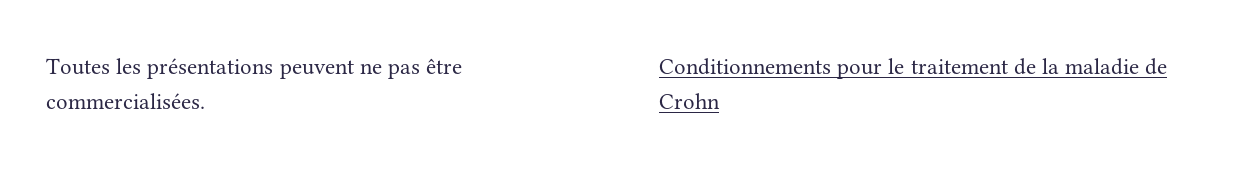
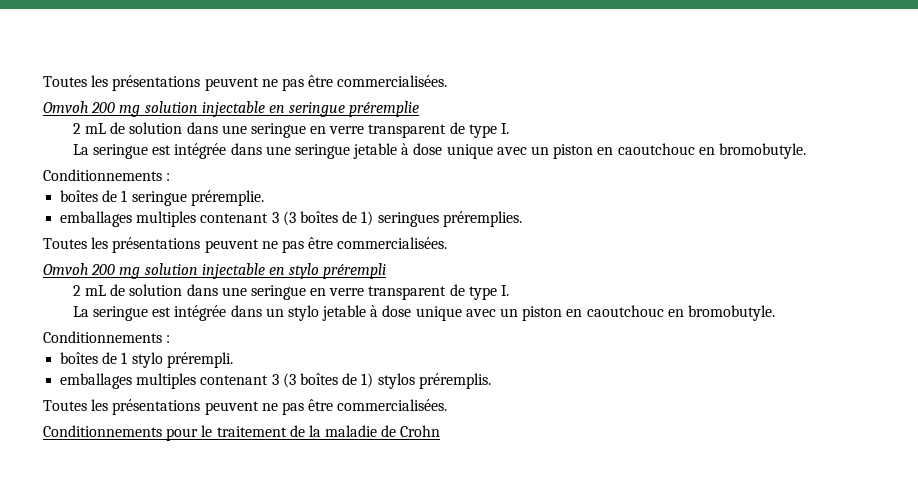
[46,58,463,79] [46,93,205,109] Toutes les présentations peuvent ne pas être commercialisées. -> [43,75,448,91] [43,101,420,117] [72,122,509,138] [72,143,806,159] [43,169,171,181] [60,190,264,206] [60,211,522,227] [43,237,448,253] [43,263,387,279] [72,284,509,300] [72,305,775,321] [43,331,171,343] [60,352,233,368] [60,373,491,389] [43,399,448,415] Toutes les présentations peuvent ne pas être commercialisées. // Omvoh 200 mg solution injectable en seringue préremplie // 2 mL de solution dans une seringue en verre transparent de type I. // La seringue est intégrée dans une seringue jetable à dose unique avec un piston en caoutchouc en bromobutyle. // Conditionnements : // boîtes de 1 seringue préremplie. // emballages multiples contenant 3 (3 boîtes de 1) seringues préremplies. // Toutes les présentations peuvent ne pas être commercialisées. // Omvoh 200 mg solution injectable en stylo prérempli // 2 mL de solution dans une seringue en verre transparent de type I. // La seringue est intégrée dans un stylo jetable à dose unique avec un piston en caoutchouc en bromobutyle. // Conditionnements : // boîtes de 1 stylo prérempli. // emballages multiples contenant 3 (3 boîtes de 1) stylos préremplis. // Toutes les présentations peuvent ne pas être commercialisées.

